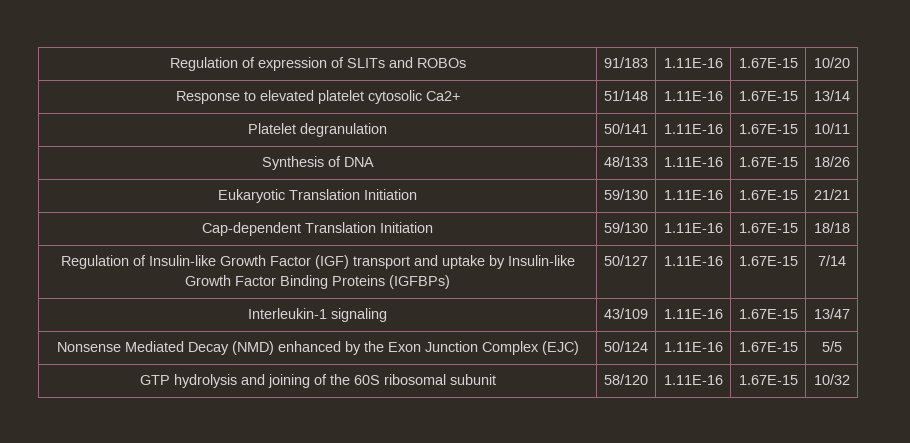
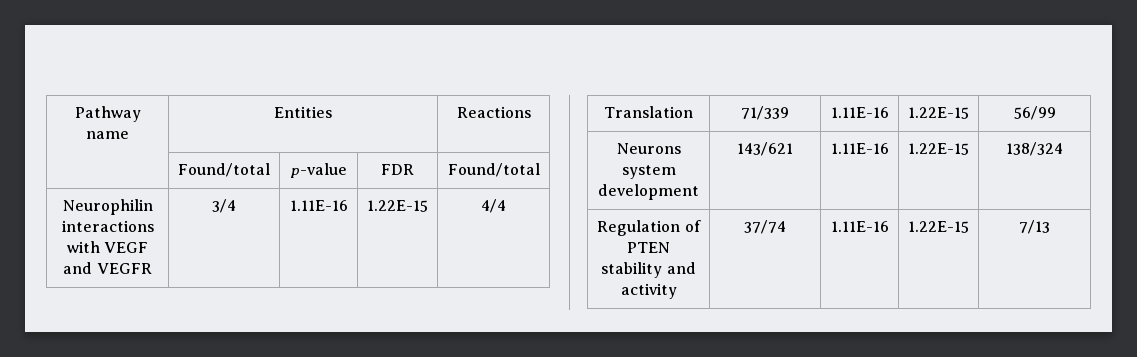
[169,57,466,71] [604,57,648,68] [663,58,723,68] [738,58,798,68] [813,57,850,68] [175,90,460,104] [604,90,648,101] [663,91,723,101] [738,91,798,101] [813,90,850,101] [248,123,387,137] [604,123,648,134] [663,124,723,134] [738,124,798,134] [813,123,850,134] [261,156,374,170] [604,156,648,167] [663,157,723,167] [738,157,798,167] [813,156,850,167] [218,189,417,203] [604,189,648,200] [663,190,723,200] [738,190,798,200] [813,189,850,200] [202,222,433,236] [604,222,648,233] [663,223,723,233] [738,223,798,233] [813,222,850,233] [60,255,575,269] [185,275,450,289] [604,255,648,266] [663,256,723,266] [738,256,798,266] [817,255,846,266] [248,308,387,322] [604,308,648,319] [663,309,723,319] [738,309,798,319] [813,308,850,319] [56,341,579,355] [604,341,648,352] [663,342,723,352] [738,342,798,352] [821,341,842,352] [139,374,496,388] [604,374,648,385] [663,375,723,385] [738,375,798,385] [813,374,850,385] Regulation of expression of SLITs and ROBOs | 91/183 | 1.11E-16 | 1.67E-15 | 10/20 // Response to elevated platelet cytosolic Ca2+ | 51/148 | 1.11E-16 | 1.67E-15 | 13/14 // Platelet degranulation | 50/141 | 1.11E-16 | 1.67E-15 | 10/11 // Synthesis of DNA | 48/133 | 1.11E-16 | 1.67E-15 | 18/26 // Eukaryotic Translation Initiation | 59/130 | 1.11E-16 | 1.67E-15 | 21/21 // Cap-dependent Translation Initiation | 59/130 | 1.11E-16 | 1.67E-15 | 18/18 // Regulation of Insulin-like Growth Factor (IGF) transport and uptake by Insulin-like Growth Factor Binding Proteins (IGFBPs) | 50/127 | 1.11E-16 | 1.67E-15 | 7/14 // Interleukin-1 signaling | 43/109 | 1.11E-16 | 1.67E-15 | 13/47 // Nonsense Mediated Decay (NMD) enhanced by the Exon Junction Complex (EJC) | 50/124 | 1.11E-16 | 1.67E-15 | 5/5 // GTP hydrolysis and joining of the 60S ribosomal subunit | 58/120 | 1.11E-16 | 1.67E-15 | 10/32 -> [74,106,141,122] [86,131,129,139] [274,106,332,118] [456,106,531,118] [178,163,270,177] [289,163,347,178] [381,164,414,175] [447,163,540,177] [62,199,153,215] [61,220,154,232] [66,241,149,253] [63,262,152,274] [212,199,236,213] [289,200,348,211] [367,200,428,212] [481,199,506,213] [604,106,694,118] [741,106,789,120] [830,107,889,118] [908,107,969,119] [1013,106,1056,120] [616,143,681,154] [621,165,676,179] [598,184,699,200] [737,142,793,156] [830,143,889,154] [908,143,969,155] [1006,142,1063,156] [597,220,701,236] [627,242,670,253] [601,262,696,278] [620,283,677,299] [744,220,786,234] [830,221,889,232] [908,221,969,233] [1019,220,1050,234] Pathway name | Entities | Reactions // | Found/total | p-value | FDR | Found/total // Neurophilin interactions with VEGF and VEGFR | 3/4 | 1.11E-16 | 1.22E-15 | 4/4 // Translation | 71/339 | 1.11E-16 | 1.22E-15 | 56/99 // Neurons system development | 143/621 | 1.11E-16 | 1.22E-15 | 138/324 // Regulation of PTEN stability and activity | 37/74 | 1.11E-16 | 1.22E-15 | 7/13

